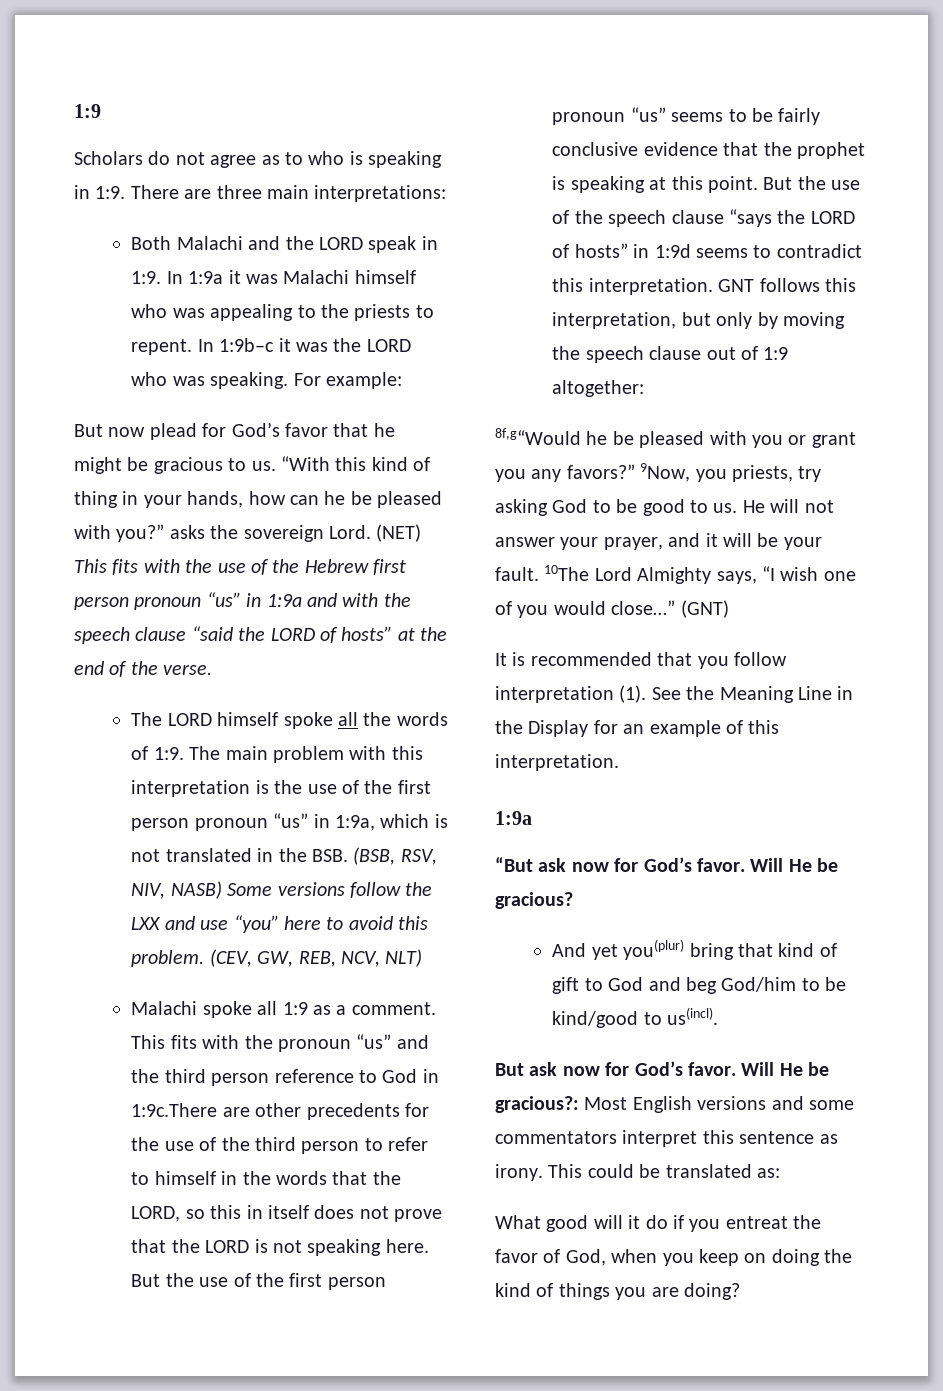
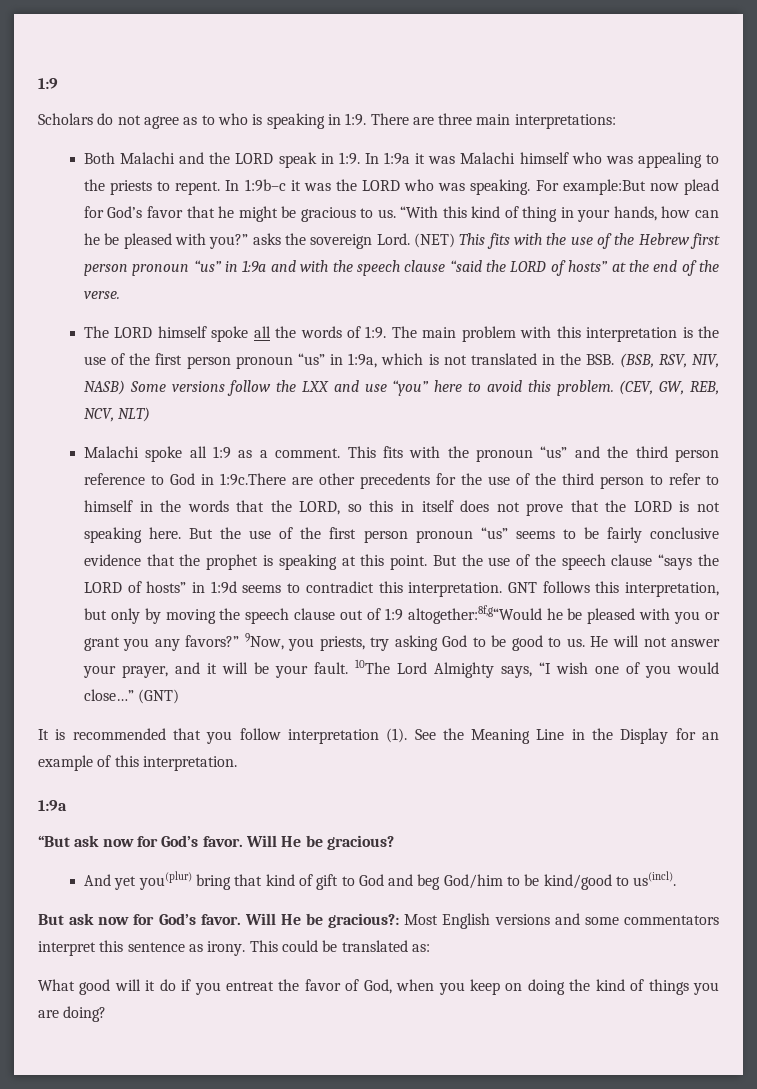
[325,372,402,389] [74,424,103,437] example: // But -> [562,179,646,195] example:But
[552,380,645,397] [495,428,581,445] altogether: // 8f,g“Would -> [407,605,542,624] altogether:8f,g“Would

